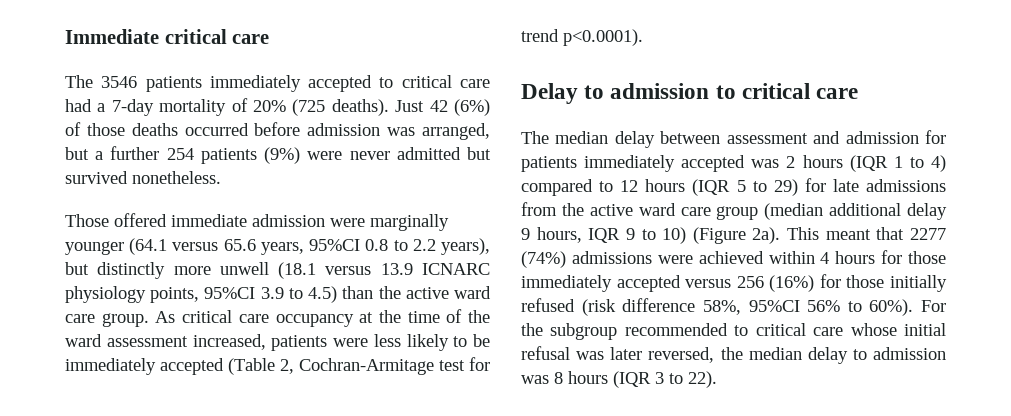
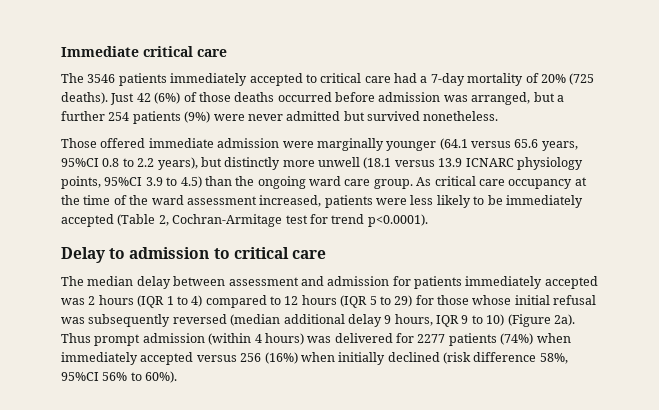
[405,287,449,299] active -> [257,176,306,189] ongoing
[832,179,946,192] [521,202,759,220] late admissions from the active ward care group -> [437,295,597,305] [61,314,227,327] those whose initial refusal was subsequently reversed
[787,227,946,240] [521,250,946,268] This meant that 2277 (74%) admissions were achieved within 4 hours for those -> [61,333,571,346] Thus prompt admission (within 4 hours) was delivered for 2277 patients (74%) when
[819,274,947,292] [521,298,575,312] for those initially refused -> [300,352,440,365] when initially declined
[921,300,946,312] [521,323,946,340] [521,346,946,364] [521,371,717,388] For the subgroup recommended to critical care whose initial refusal was later reversed, the median delay to admission was 8 hours (IQR 3 to 22). -> (178, 377) none

